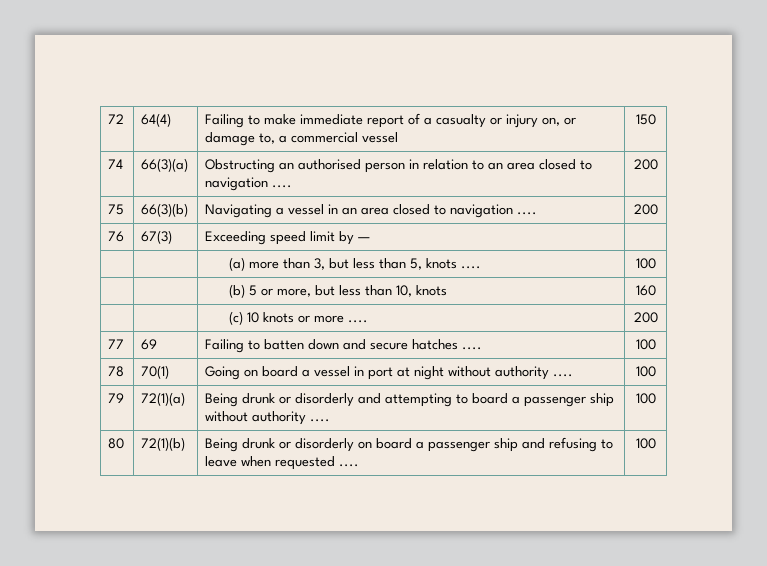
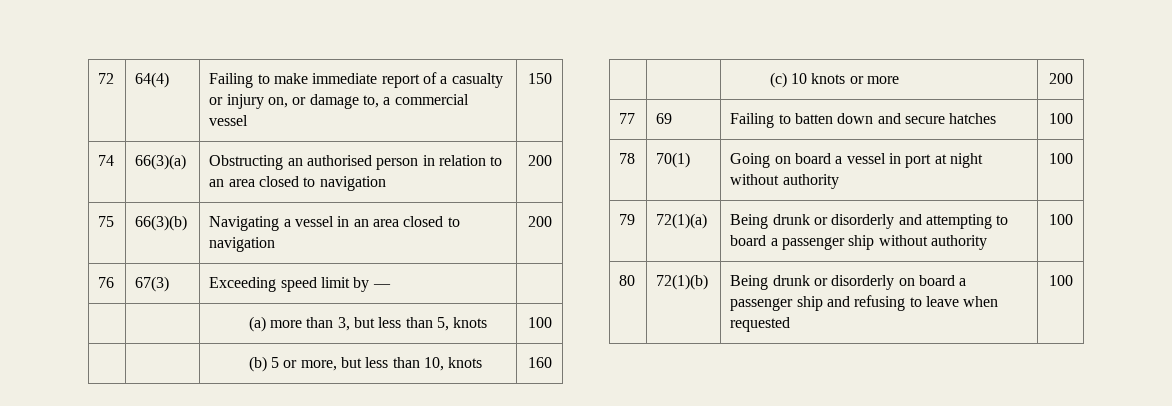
[272,185,293,188] .... -> (386, 183) none
[517,212,538,215] .... -> (276, 244) none
[460,266,481,269] .... -> (488, 322) none
[347,320,368,323] .... -> (899, 80) none
[462,347,483,350] .... -> (997, 118) none
[553,374,574,377] .... -> (839, 181) none
[310,419,331,422] .... -> (988, 242) none
[339,464,360,467] .... -> (791, 324) none

